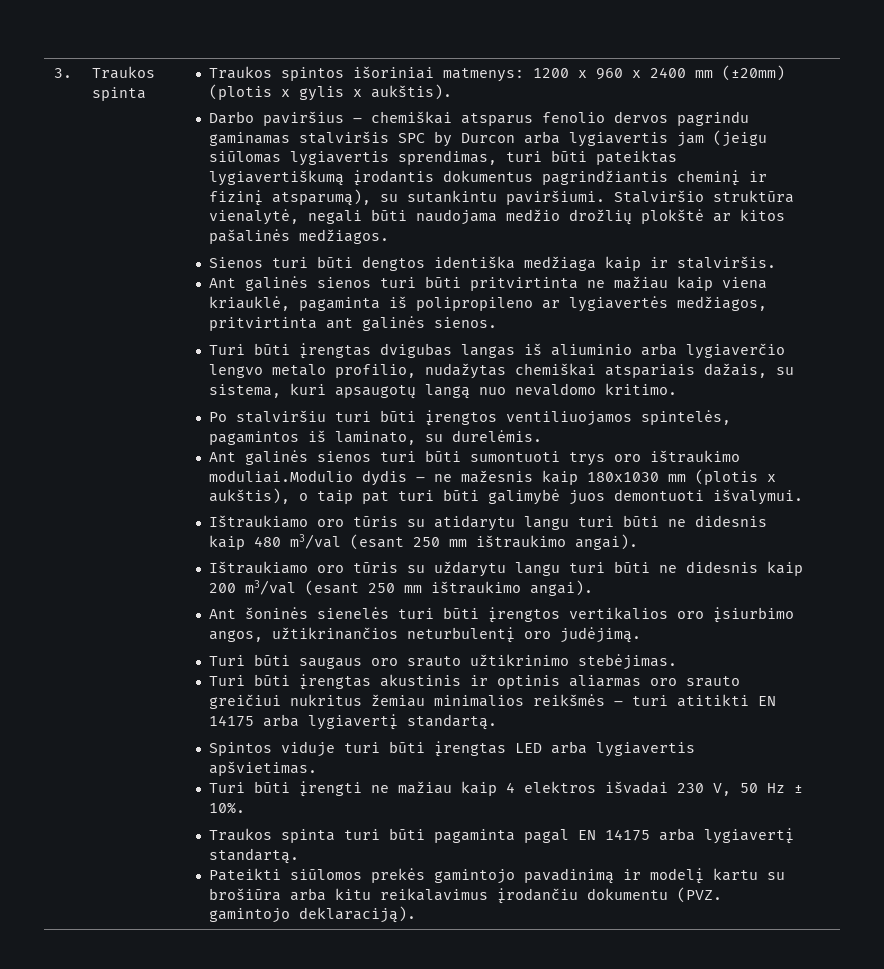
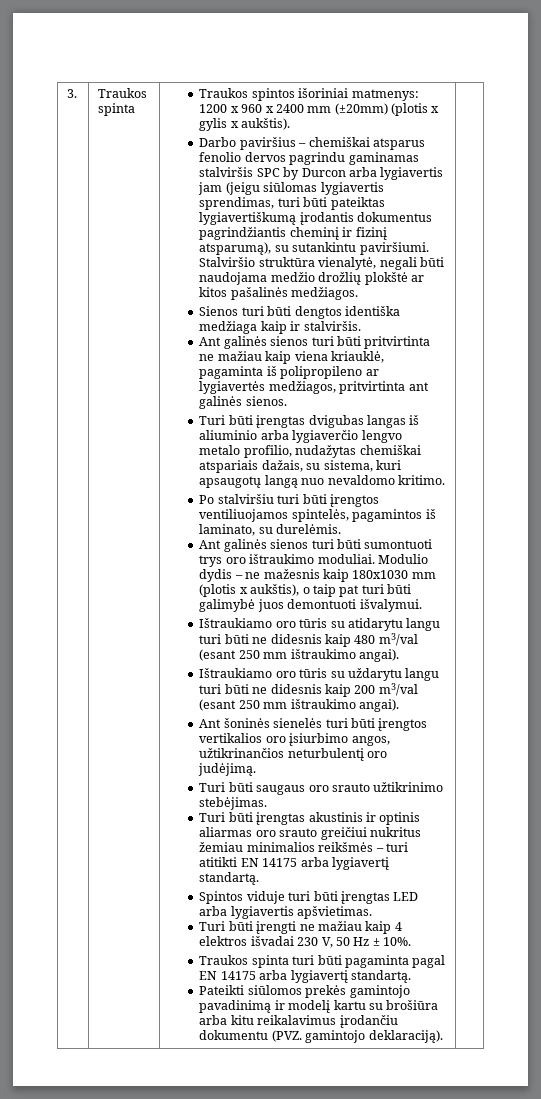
[208,470,353,483] moduliai.Modulio -> [317,554,428,564] moduliai. Modulio

